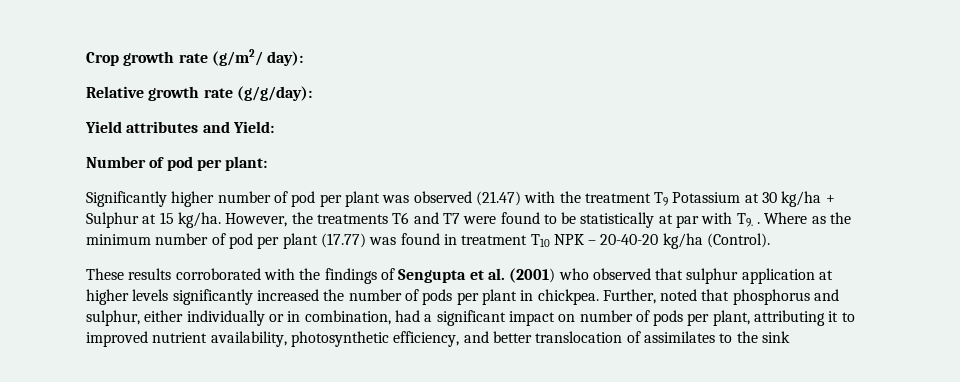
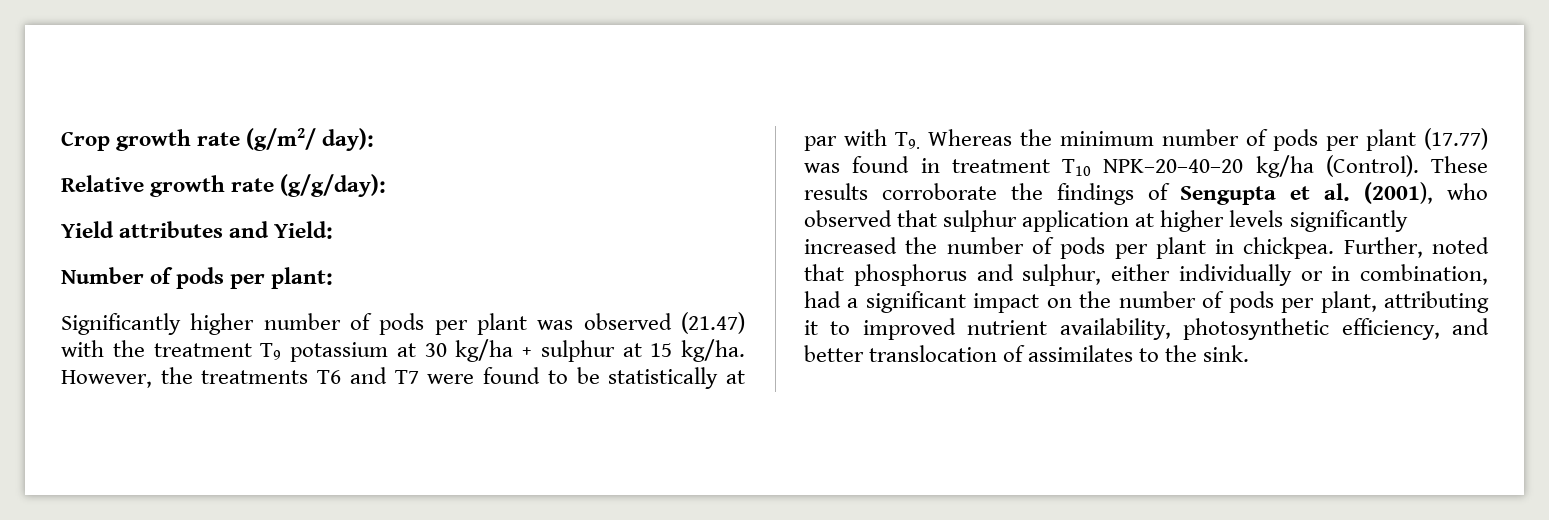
[166,156,193,171] pod -> [176,267,225,289] pods
[291,191,316,207] pod -> [379,313,425,335] pods
[672,192,741,203] Potassium -> [290,342,388,362] potassium
[86,212,139,228] Sulphur -> [540,340,615,362] sulphur
[757,212,826,224] . Where as -> [928,129,1012,146] Whereas
[228,233,253,249] pod -> [1273,129,1318,151] pods
[553,234,659,245] NPK – 20-40-20 -> [1103,159,1244,173] NPK–20–40–20
(771, 240) // -> (1419, 166) none
[175,268,295,280] corroborated with -> [881,183,997,200] corroborate
[509,268,556,283] (2001) -> [1364,182,1434,204] (2001),
(576, 318) none -> [1079,291,1112,308] the
[761,331,790,343] sink -> [1203,345,1250,362] sink.

